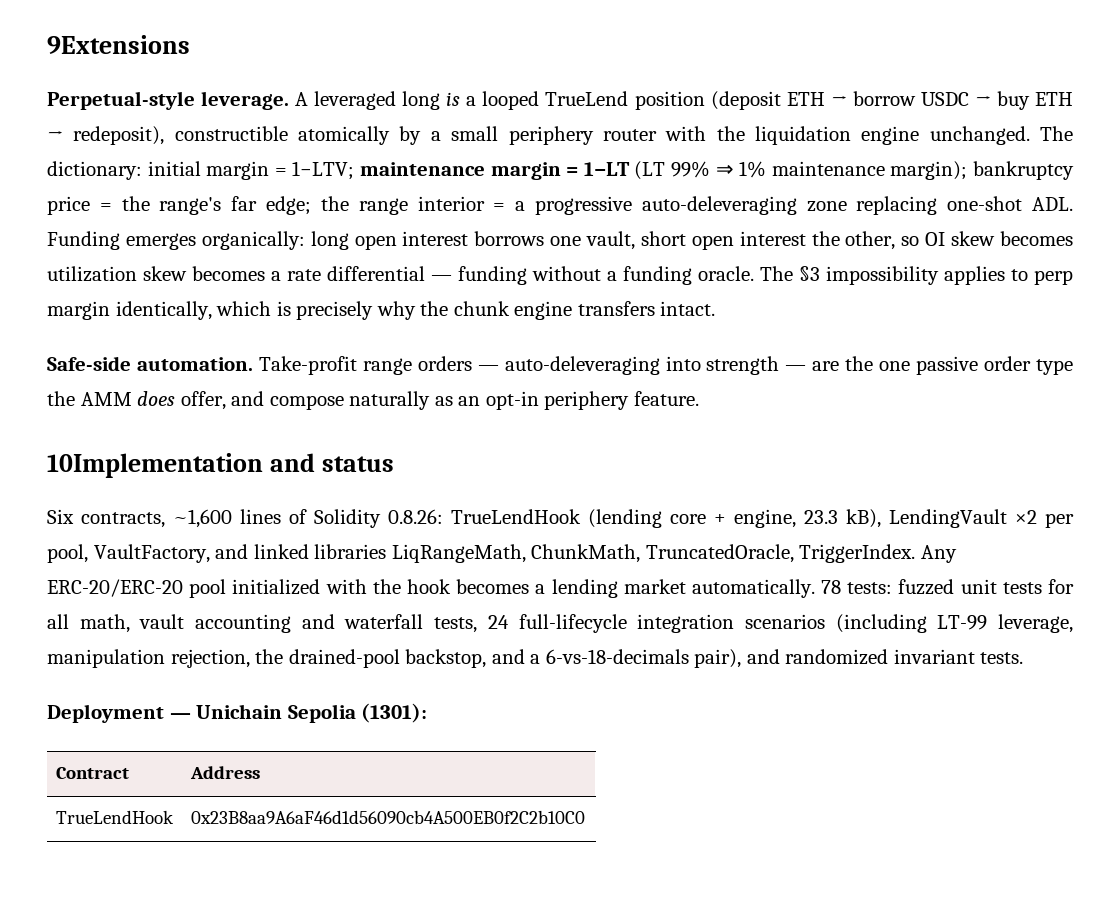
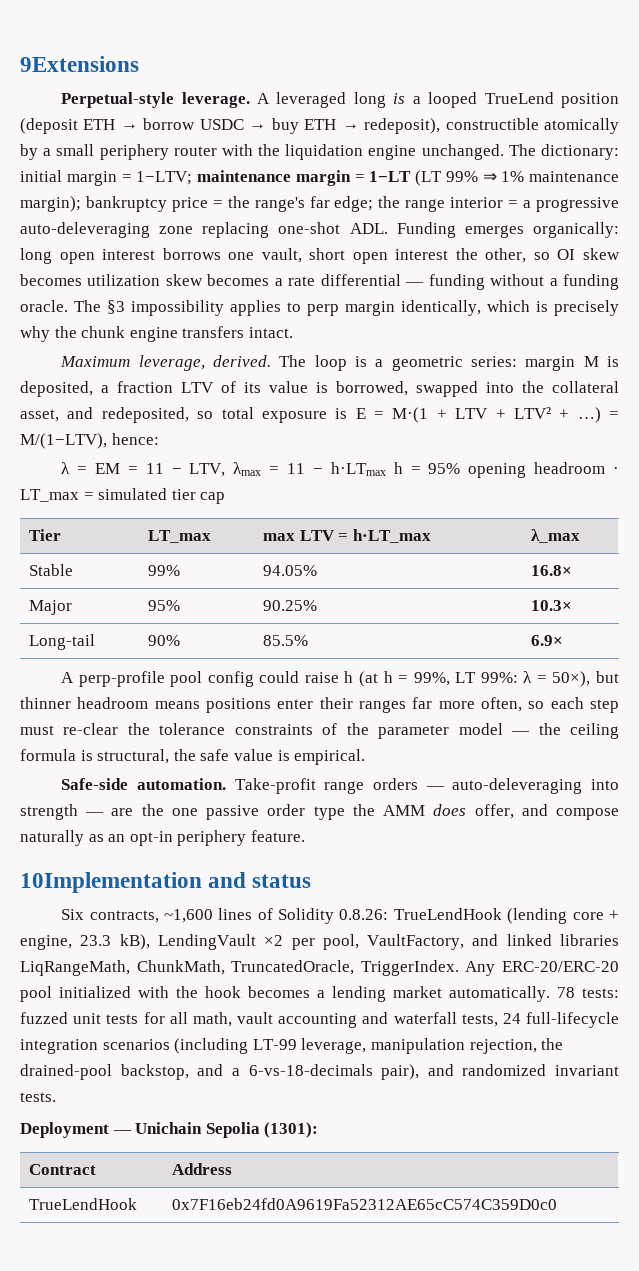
(716, 308) none -> [60,355,619,371] [20,381,619,397] [20,407,619,423] [20,433,159,449] [61,462,619,478] [20,488,226,504] [29,529,62,541] [148,530,212,543] [263,529,431,543] [531,529,581,543] [29,564,74,576] [148,565,181,576] [263,565,318,576] [531,565,573,576] [29,600,73,615] [148,600,181,611] [263,600,318,611] [531,600,573,611] [29,634,96,650] [148,635,181,646] [263,635,309,646] [531,635,564,646] [61,671,619,687] [20,697,619,713] [20,723,619,739] [20,749,366,765] // Maximum leverage, derived. The loop is a geometric series: margin M is deposited, a fraction LTV of its value is borrowed, swapped into the collateral asset, and redeposited, so total exposure is E = M·(1 + LTV + LTV² + …) = M/(1−LTV), hence: // λ = EM = 11 − LTV, λmax = 11 − h·LTmax h = 95% opening headroom · LT_max = simulated tier cap // Tier | LT_max | max LTV = h·LT_max | λ_max // Stable | 99% | 94.05% | 16.8× // Major | 95% | 90.25% | 10.3× // Long-tail | 90% | 85.5% | 6.9× // A perp-profile pool config could raise h (at h = 99%, LT 99%: λ = 50×), but thinner headroom means positions enter their ranges far more often, so each step must re-clear the tolerance constraints of the parameter model — the ceiling formula is structural, the safe value is empirical.
[190,810,585,824] 0x23B8aa9A6aF46d1d56090cb4A500EB0f2C2b10C0 -> [172,1198,558,1210] 0x7F16eb24fd0A9619Fa52312AE65cC574C359D0c0

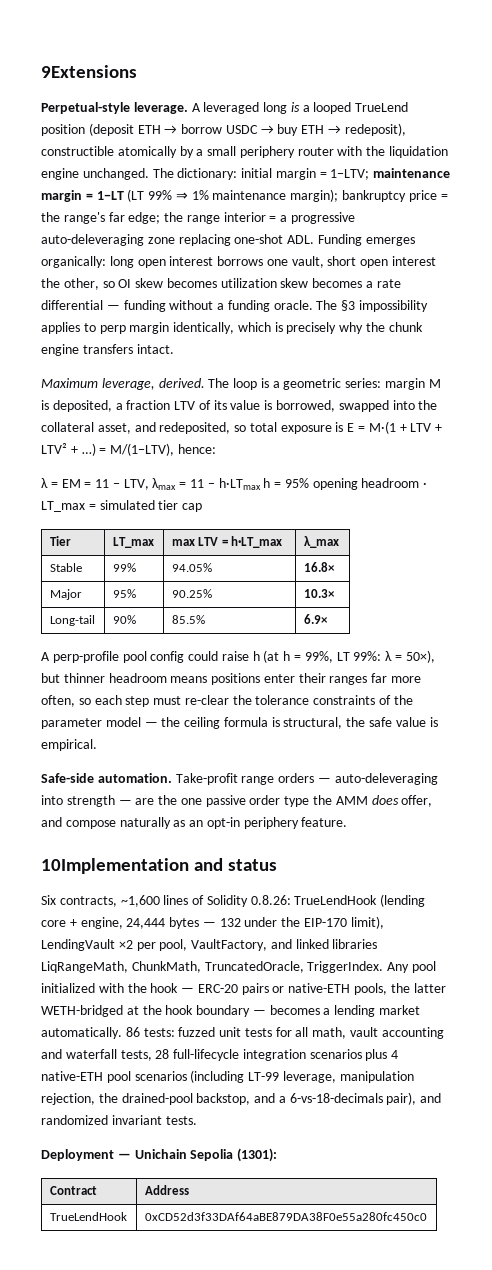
[80,934,150,950] 23.3 kB), -> [126,916,384,929] 24,444 bytes — 132 under the EIP-170 limit),
[501,961,619,972] ERC-20/ERC-20 -> (410, 967) none
(241, 992) none -> [181,983,446,995] [41,1005,266,1017] — ERC-20 pairs or native-ETH pools, the latter WETH-bridged at the hook boundary —
[557,987,575,998] 78 -> [125,1027,140,1037] 86
[502,1013,521,1024] 24 -> [155,1049,170,1059] 28
(170, 1044) none -> [365,1049,399,1061] [41,1071,187,1083] plus 4 native-ETH pool scenarios
[172,1198,558,1210] 0x7F16eb24fd0A9619Fa52312AE65cC574C359D0c0 -> [144,1212,427,1221] 0xCD52d3f33DAf64aBE879DA38F0e55a280fc450c0

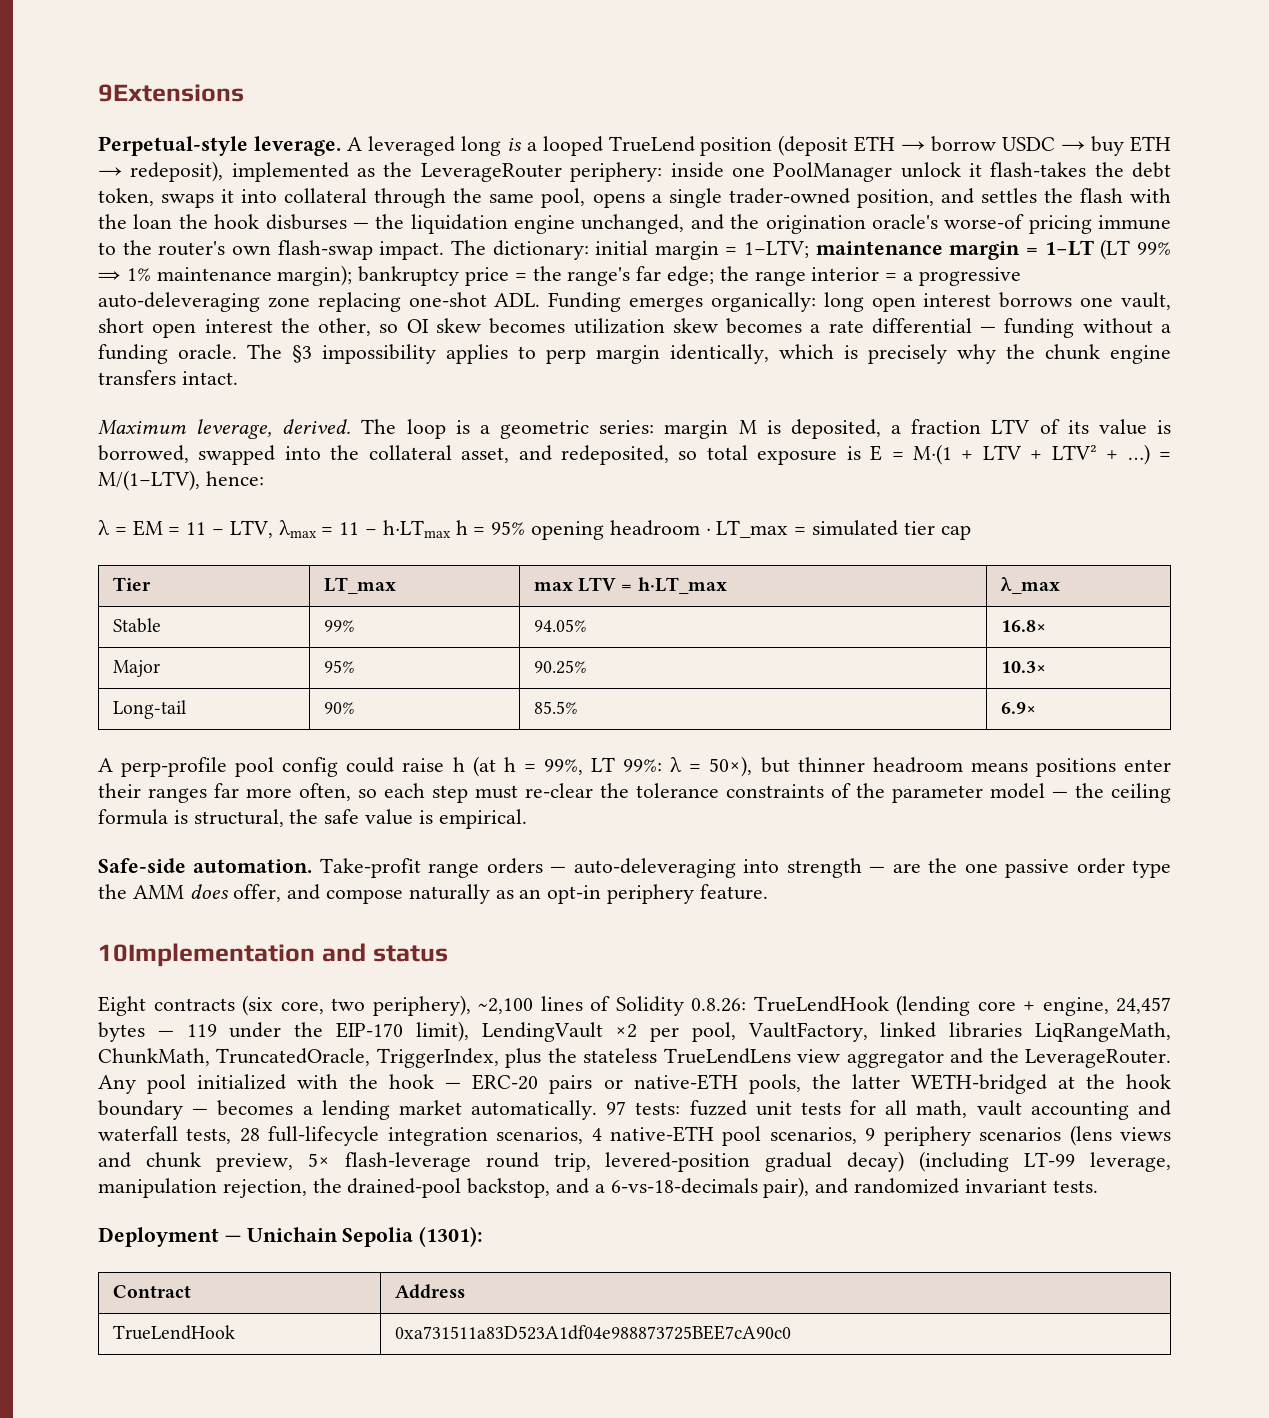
[41,146,449,158] [41,168,149,180] constructible atomically by a small periphery router with the liquidation engine unchanged. -> [231,162,1172,182] [98,188,1171,208] [98,214,1171,234] [98,240,445,260] implemented as the LeverageRouter periphery: inside one PoolManager unlock it flash-takes the debt token, swaps it into collateral through the same pool, opens a single trader-owned position, and settles the flash with the loan the hook disburses — the liquidation engine unchanged, and the origination oracle's worse-of pricing immune to the router's own flash-swap impact.
[41,895,160,907] Six contracts, ~1,600 -> [98,995,533,1016] Eight contracts (six core, two periphery), ~2,100
[126,918,166,929] 24,444 -> [1116,997,1171,1014] 24,457
[219,918,241,927] 132 -> [186,1024,217,1037] 119
[270,939,292,949] and -> (868, 1032) none
[307,961,384,973] TriggerIndex. -> [376,1048,1172,1068] TriggerIndex, plus the stateless TrueLendLens view aggregator and the LeverageRouter.
[125,1027,140,1037] 86 -> [606,1101,627,1115] 97
[309,1049,388,1061] scenarios plus -> [496,1127,584,1144] scenarios,
[134,1071,187,1081] scenarios -> [769,1125,1172,1146] [98,1151,905,1172] scenarios, 9 periphery scenarios (lens views and chunk preview, 5× flash-leverage round trip, levered-position gradual decay)
[144,1212,427,1221] 0xCD52d3f33DAf64aBE879DA38F0e55a280fc450c0 -> [394,1325,791,1340] 0xa731511a83D523A1df04e988873725BEE7cA90c0

